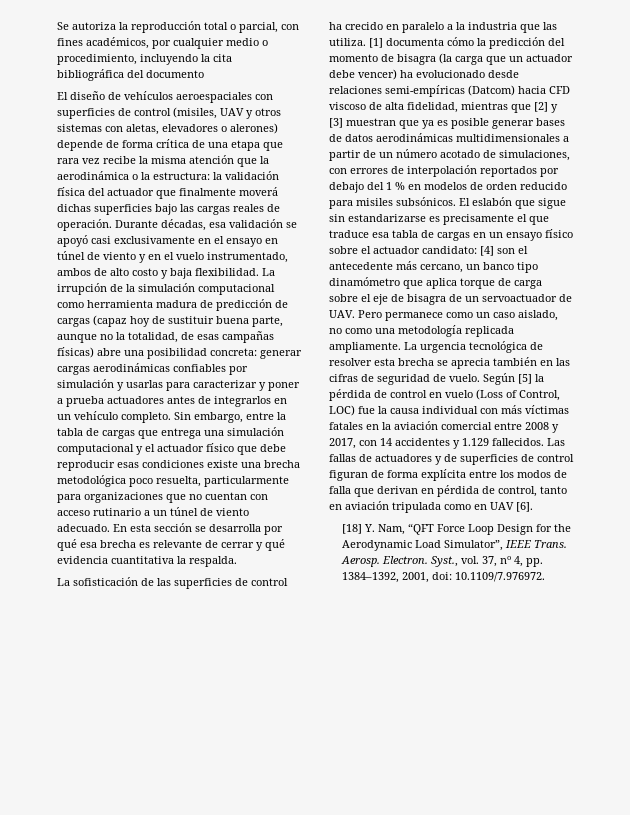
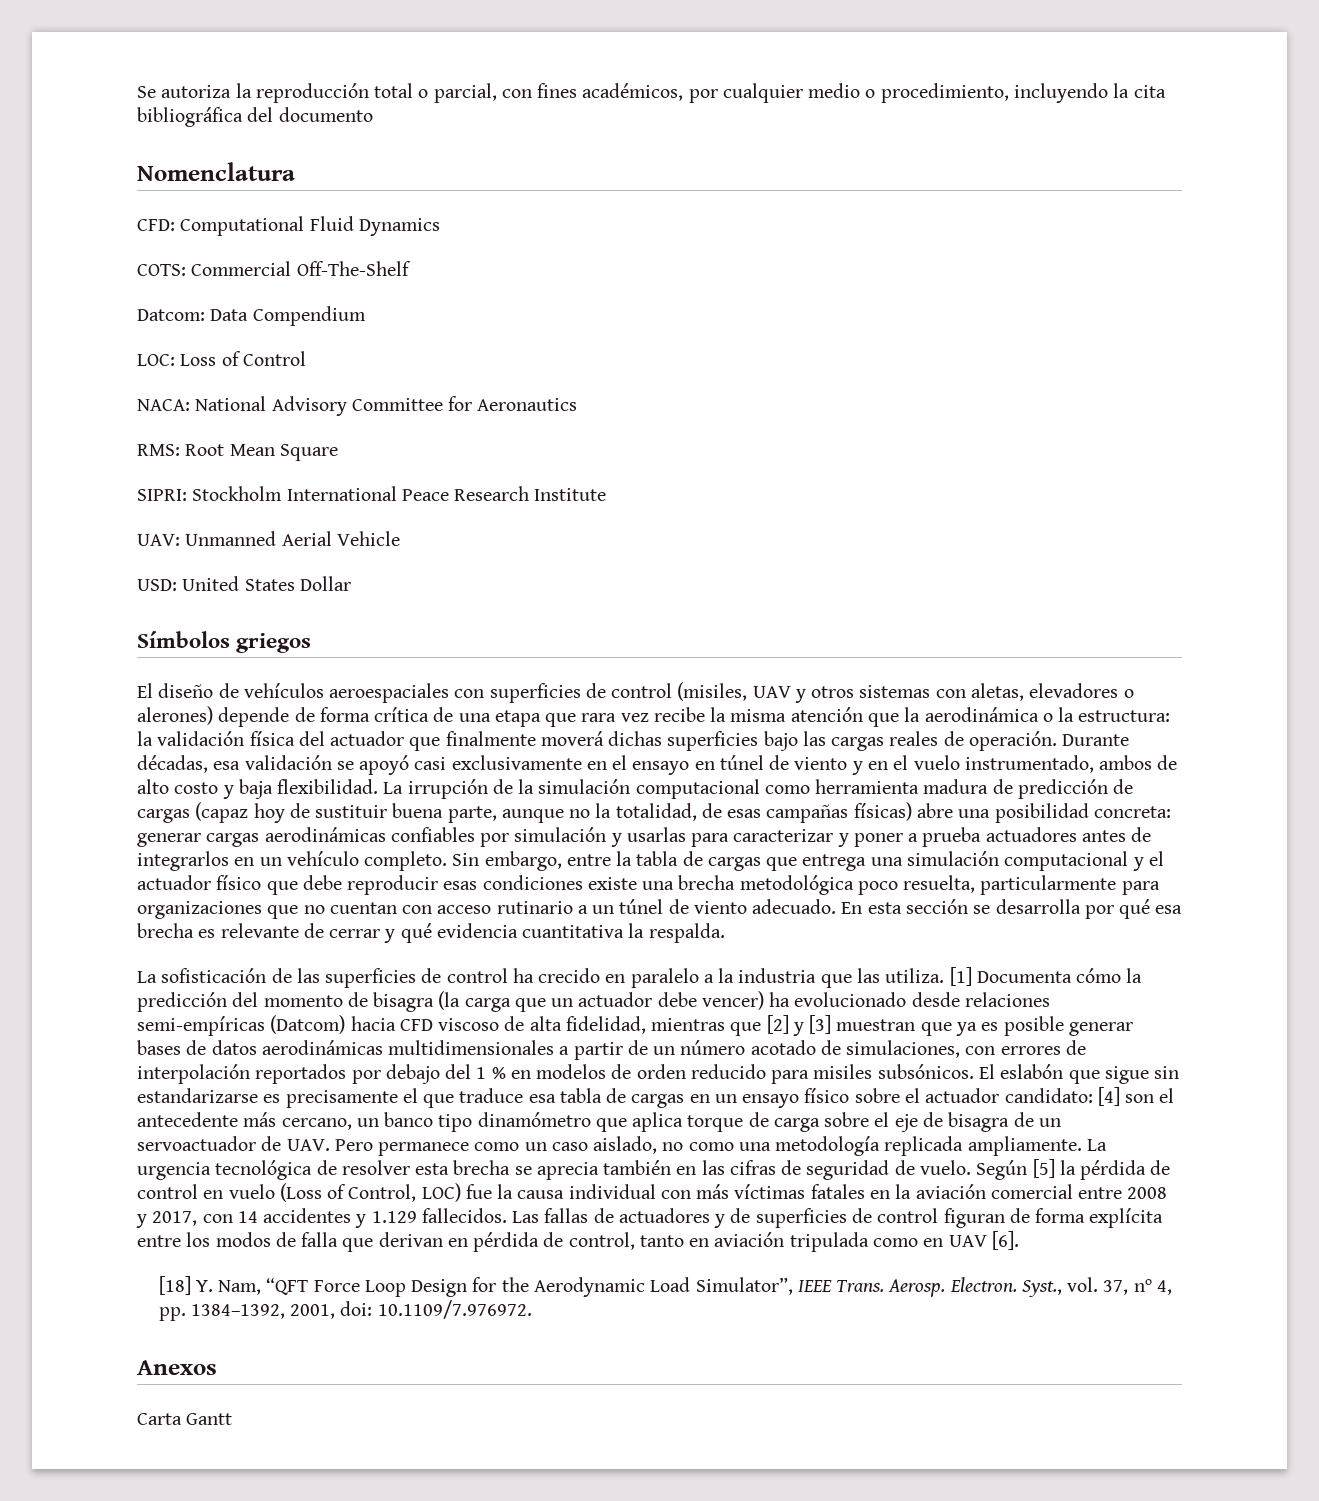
(204, 74) none -> [137,162,295,181] [137,216,440,236] [137,261,411,276] [137,306,366,326] [137,351,306,366] [137,396,578,416] [137,444,338,461] [137,486,607,501] [137,531,400,546] [137,576,351,591] [137,631,312,653] // Nomenclatura // CFD: Computational Fluid Dynamics // COTS: Commercial Off-The-Shelf // Datcom: Data Compendium // LOC: Loss of Control // NACA: National Advisory Committee for Aeronautics // RMS: Root Mean Square // SIPRI: Stockholm International Peace Research Institute // UAV: Unmanned Aerial Vehicle // USD: United States Dollar // Símbolos griegos
[386,38,444,46] documenta -> [976,971,1072,983] Documenta
(545, 577) none -> [137,1360,217,1375] [137,1413,233,1425] // Anexos // Carta Gantt

